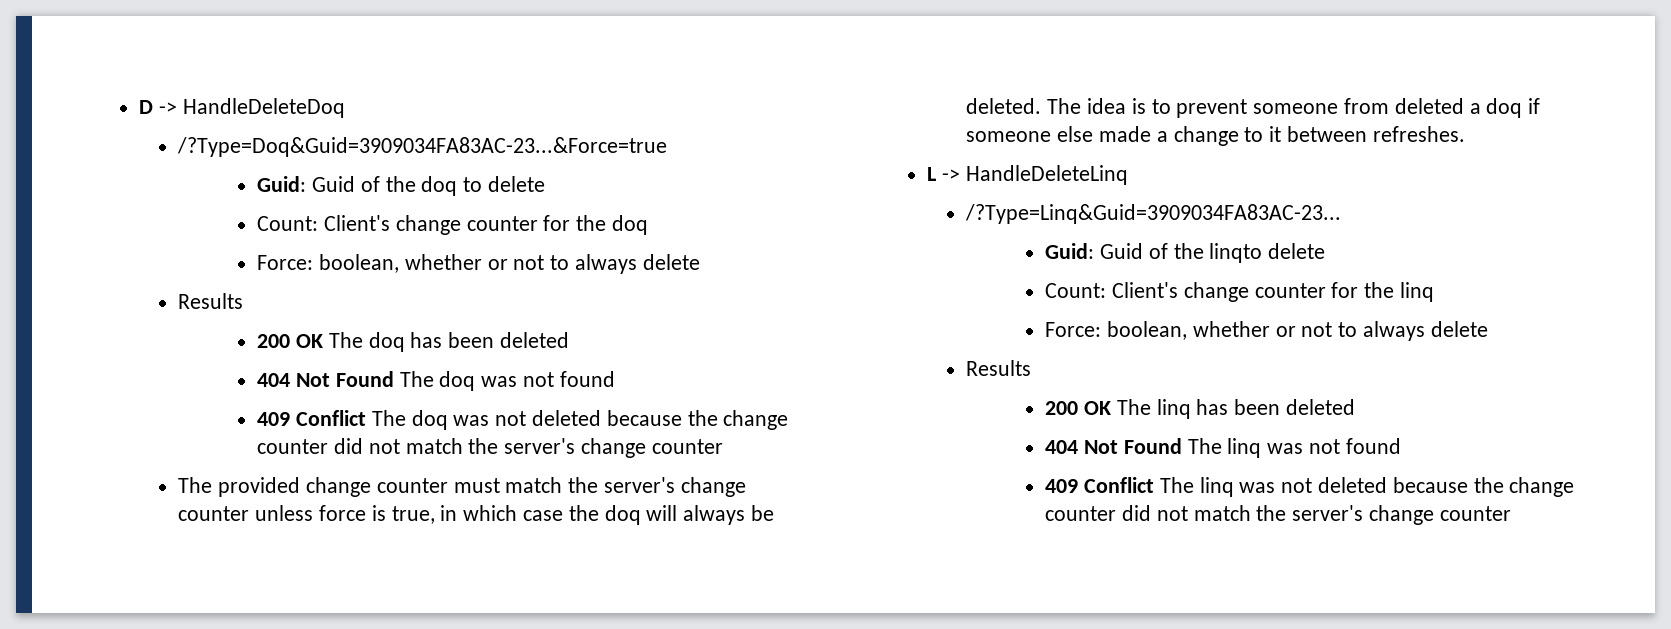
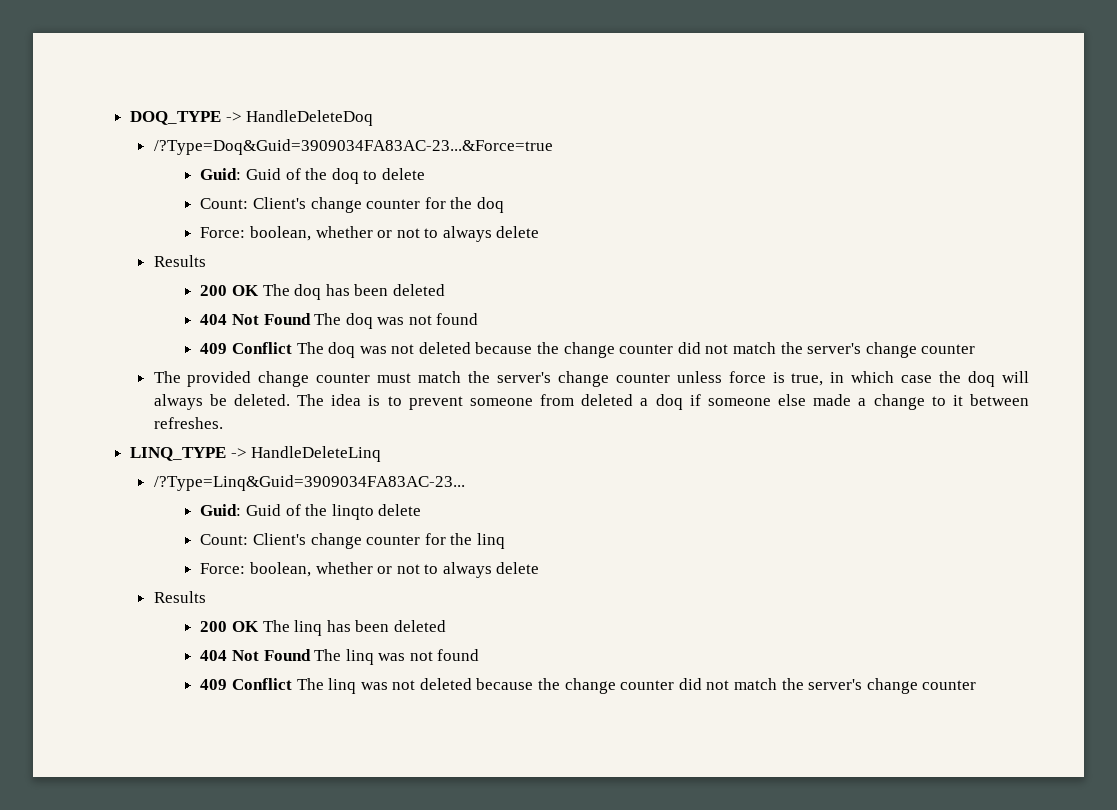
[139,100,154,114] D -> [130,111,222,125] DOQ_TYPE
[927,167,937,181] L -> [130,447,227,461] LINQ_TYPE

